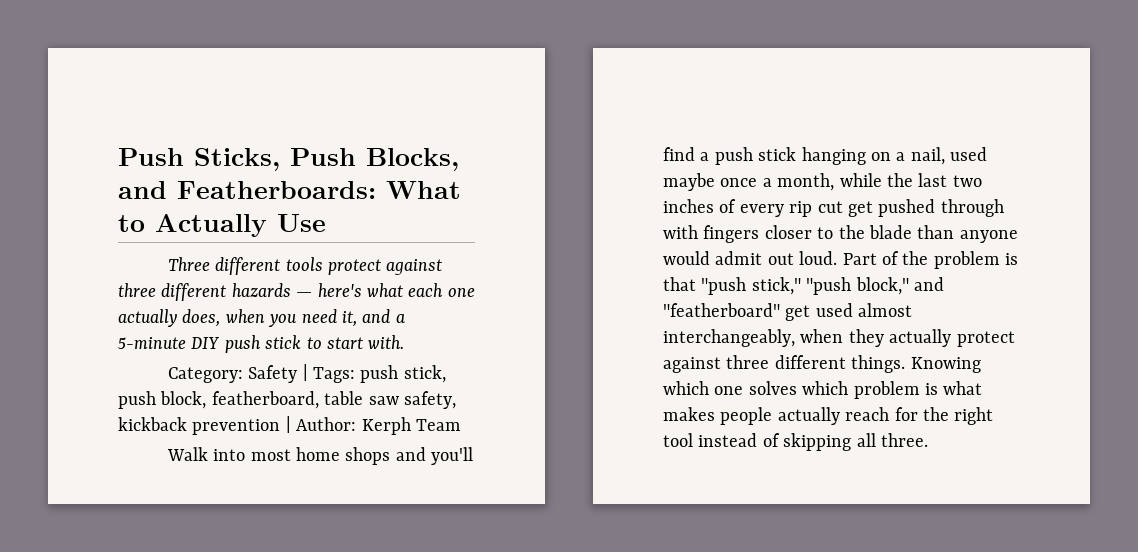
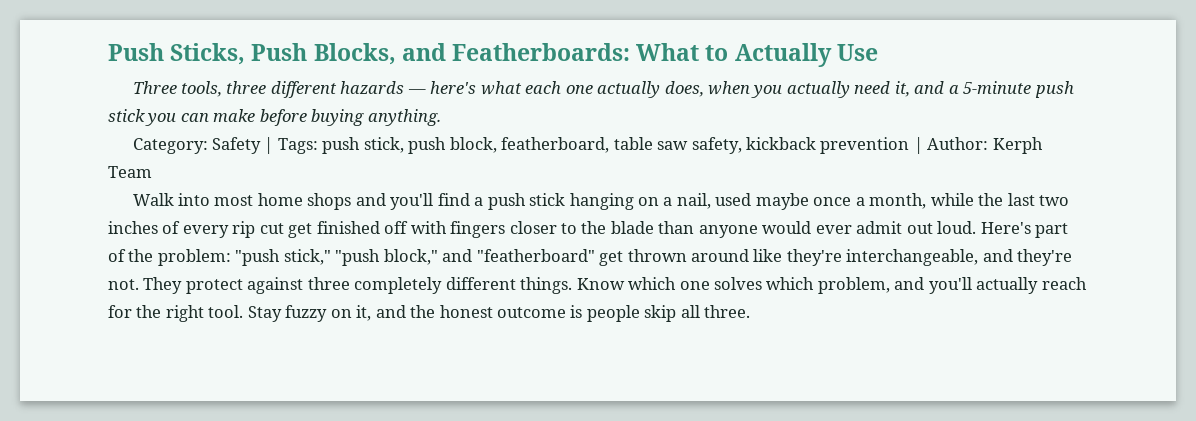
[215,257,443,275] different tools protect against -> [181,81,223,97] tools,
(298, 320) none -> [786,81,850,98] actually
[191,335,405,353] DIY push stick to start with. -> [1034,81,1074,98] [108,109,441,126] push stick you can make before buying anything.
[878,199,1004,217] pushed through -> [316,221,409,234] finished off
(710, 258) none -> [815,225,852,234] ever
[842,251,1019,269] [663,277,696,291] Part of the problem is that -> [980,222,1069,238] [108,249,231,266] Here's part of the problem:
[815,303,913,317] [663,329,1015,347] [663,355,770,373] used almost interchangeably, when they actually protect against three -> [627,249,1073,266] [108,277,443,294] thrown around like they're interchangeable, and they're not. They protect against three completely
[910,357,981,373] Knowing -> [576,278,625,290] Know
[853,381,983,399] [663,407,773,425] problem is what makes people -> [817,277,972,294] problem, and you'll
[663,433,852,451] tool instead of skipping -> [208,305,677,322] tool. Stay fuzzy on it, and the honest outcome is people skip

